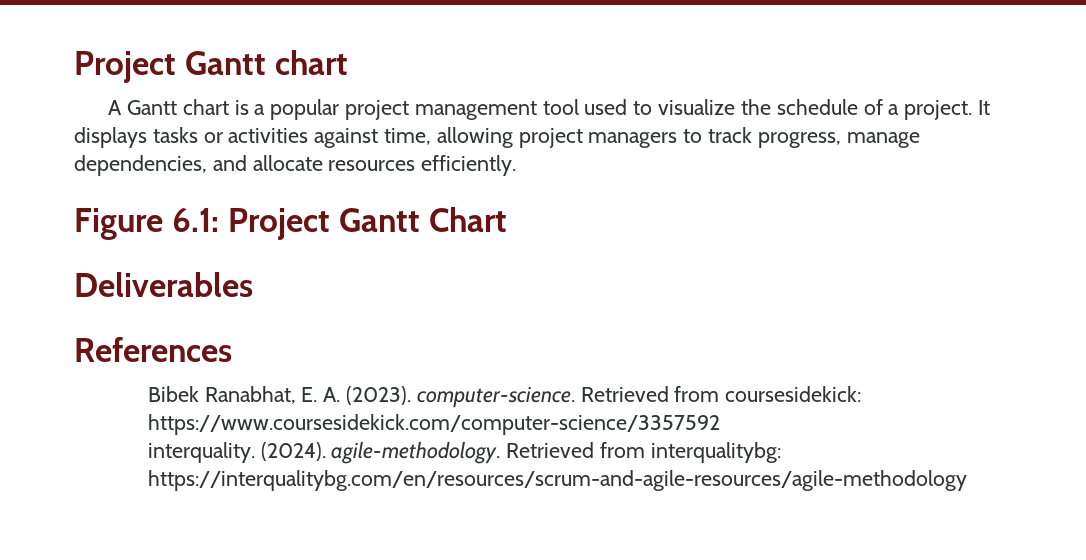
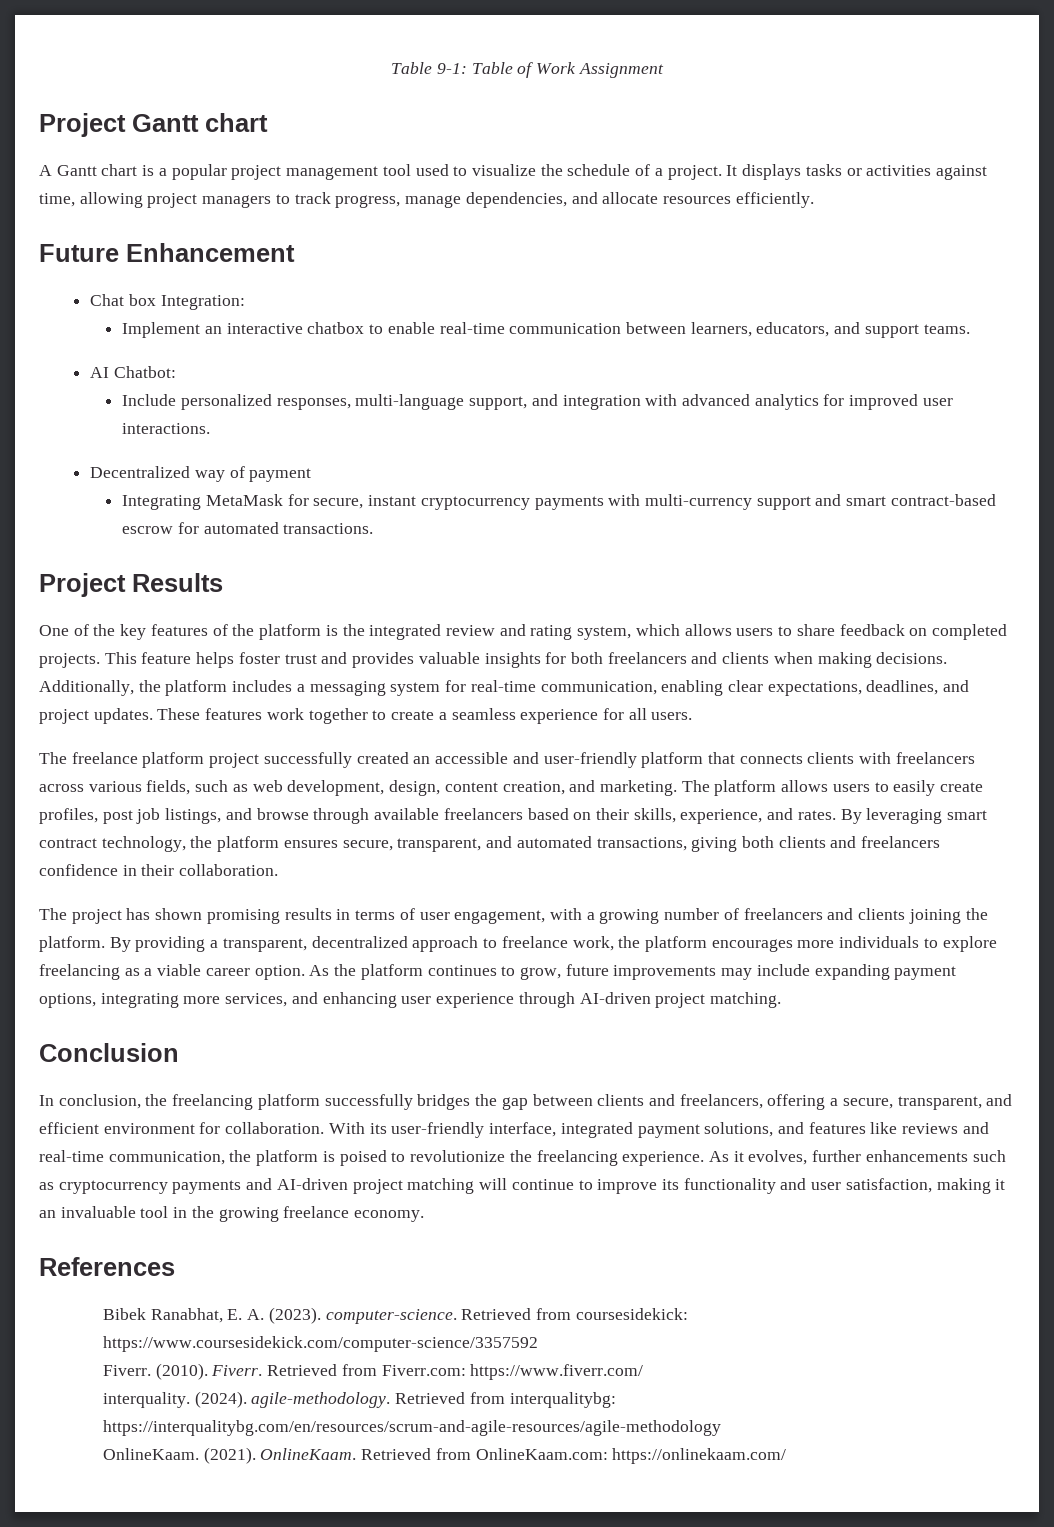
(74, 67) none -> [391,62,664,78] Table 9-1: Table of Work Assignment //
[74,207,508,240] [74,272,253,297] Figure 6.1: Project Gantt Chart // Deliverables -> [39,243,295,262] [90,294,245,310] [122,322,970,338] [90,366,176,378] [122,394,953,410] [122,423,211,434] [90,466,312,482] [122,494,996,510] [122,522,374,534] [39,573,223,597] [39,624,1007,640] [39,652,948,668] [39,680,970,696] [39,708,693,724] [39,752,975,768] [39,780,984,796] [39,808,988,824] [39,836,941,852] [39,864,279,876] [39,908,988,924] [39,936,997,952] [39,964,957,980] [39,992,781,1008] [39,1043,179,1062] [39,1094,1013,1110] [39,1122,989,1138] [39,1150,1006,1166] [39,1178,1006,1194] [39,1206,425,1222] Future Enhancement // Chat box Integration: // Implement an interactive chatbox to enable real-time communication between learners, educators, and support teams. // AI Chatbot: // Include personalized responses, multi-language support, and integration with advanced analytics for improved user interactions. // Decentralized way of payment // Integrating MetaMask for secure, instant cryptocurrency payments with multi-currency support and smart contract-based escrow for automated transactions. // Project Results // One of the key features of the platform is the integrated review and rating system, which allows users to share feedback on completed projects. This feature helps foster trust and provides valuable insights for both freelancers and clients when making decisions. Additionally, the platform includes a messaging system for real-time communication, enabling clear expectations, deadlines, and project updates. These features work together to create a seamless experience for all users. // The freelance platform project successfully created an accessible and user-friendly platform that connects clients with freelancers across various fields, such as web development, design, content creation, and marketing. The platform allows users to easily create profiles, post job listings, and browse through available freelancers based on their skills, experience, and rates. By leveraging smart contract technology, the platform ensures secure, transparent, and automated transactions, giving both clients and freelancers confidence in their collaboration. // The project has shown promising results in terms of user engagement, with a growing number of freelancers and clients joining the platform. By providing a transparent, decentralized approach to freelance work, the platform encourages more individuals to explore freelancing as a viable career option. As the platform continues to grow, future improvements may include expanding payment options, integrating more services, and enhancing user experience through AI-driven project matching. // Conclusion // In conclusion, the freelancing platform successfully bridges the gap between clients and freelancers, offering a secure, transparent, and efficient environment for collaboration. With its user-friendly interface, integrated payment solutions, and features like reviews and real-time communication, the platform is poised to revolutionize the freelancing experience. As it evolves, further enhancements such as cryptocurrency payments and AI-driven project matching will continue to improve its functionality and user satisfaction, making it an invaluable tool in the growing freelance economy.
(720, 424) none -> [102,1363,644,1380] // Fiverr. (2010). Fiverr. Retrieved from Fiverr.com: https://www.fiverr.com/
(967, 480) none -> [102,1447,787,1464] // OnlineKaam. (2021). OnlineKaam. Retrieved from OnlineKaam.com: https://onlinekaam.com/

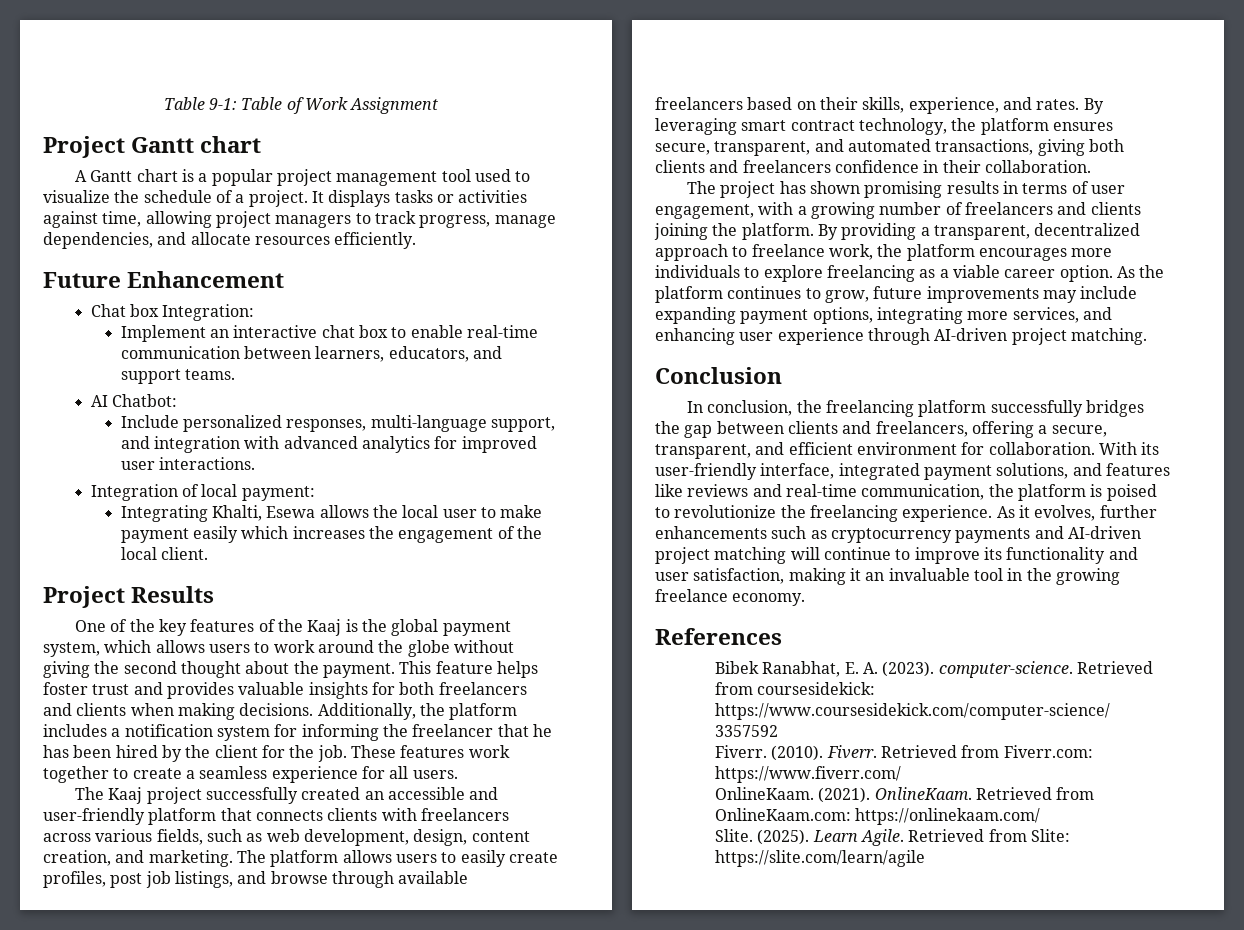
[307,322,365,334] chatbox -> [321,325,388,338] chat box
[90,466,312,482] [122,494,996,510] [122,522,374,534] Decentralized way of payment // Integrating MetaMask for secure, instant cryptocurrency payments with multi-currency support and smart contract-based escrow for automated transactions. -> [90,484,315,501] [120,505,543,522] [120,526,542,543] [120,547,208,560] Integration of local payment: // Integrating Khalti, Esewa allows the local user to make payment easily which increases the engagement of the local client.
[259,624,322,640] platform -> [307,619,342,636] Kaaj
[369,624,573,640] integrated review and rating -> [391,619,511,636] global payment
[796,624,1007,640] [39,653,100,668] share feedback on completed projects. -> [273,640,514,657] [43,661,395,678] work around the globe without giving the second thought about the payment.
[309,681,386,696] messaging -> [124,724,213,737] notification
[470,680,970,696] [39,708,153,724] real-time communication, enabling clear expectations, deadlines, and project updates. -> [301,724,552,741] [43,745,347,762] informing the freelancer that he has been hired by the client for the job.
[71,752,205,768] freelance platform -> [108,787,143,804] Kaaj
[102,1391,616,1408] [102,1420,721,1436] // interquality. (2024). agile-methodology. Retrieved from interqualitybg: https://interqualitybg.com/en/resources/scrum-and-agile-resources/agile-methodology -> (902, 774) none
(787, 1456) none -> [715,829,1070,846] [715,850,926,867] // Slite. (2025). Learn Agile. Retrieved from Slite: https://slite.com/learn/agile

